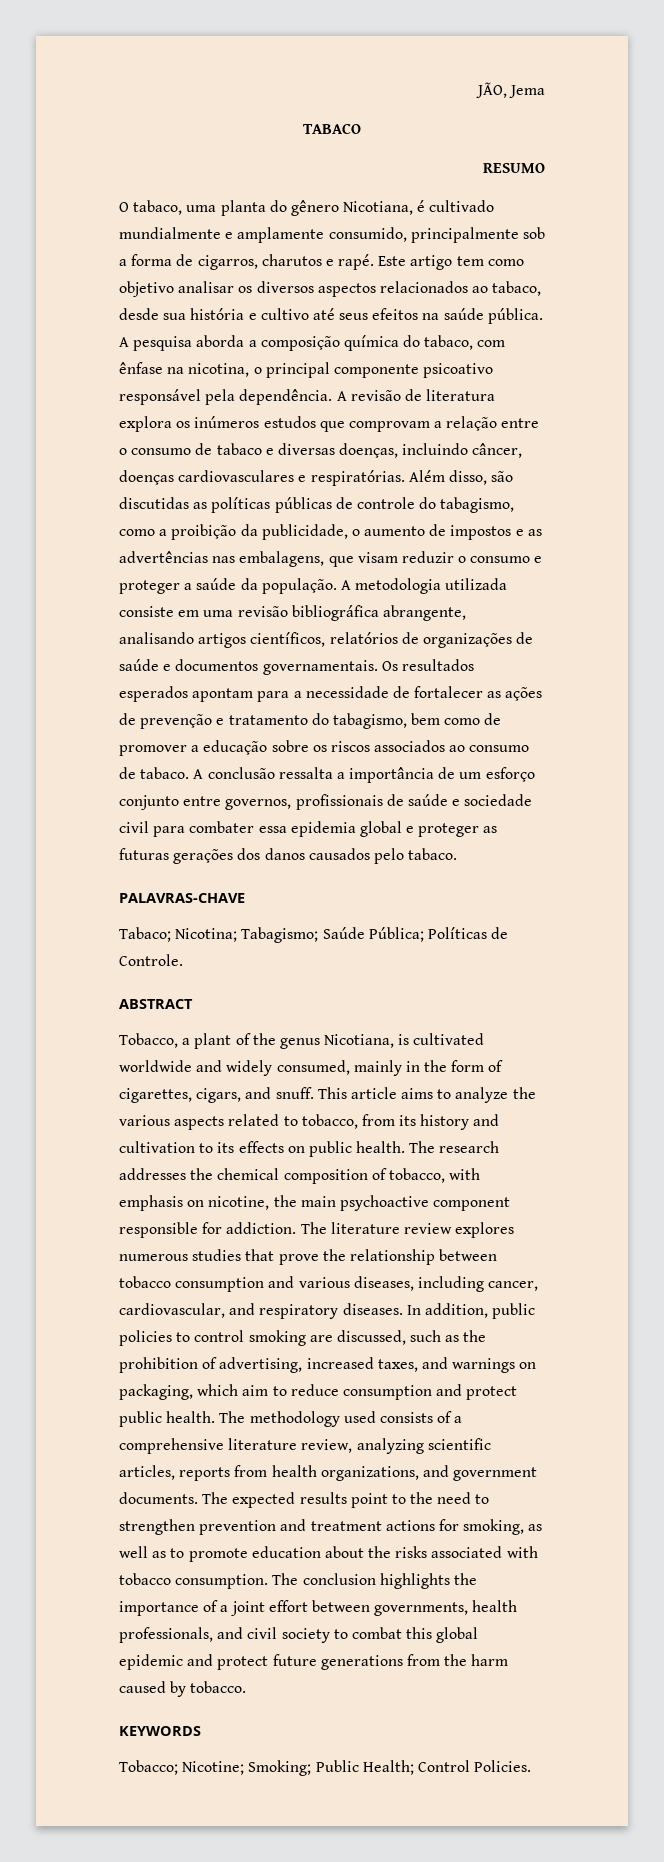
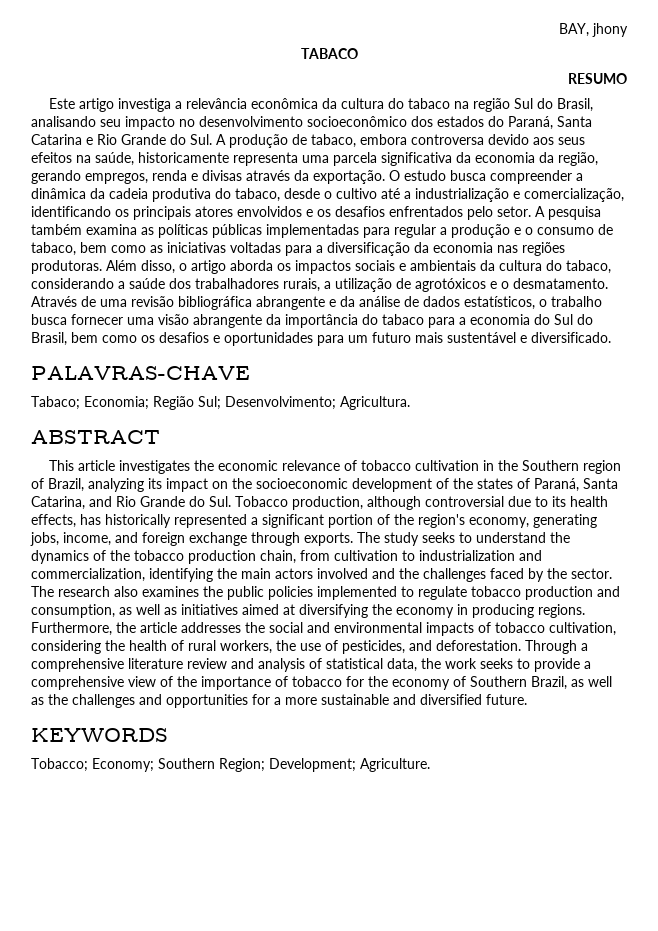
[475,82,545,98] JÃO, Jema -> [559,23,628,37] BAY, jhony
[119,200,495,216] [119,227,545,243] [119,254,524,270] [119,281,542,297] [119,308,543,324] [119,335,506,351] [119,362,494,378] [119,389,496,405] [119,416,540,432] [119,443,523,458] [119,470,514,486] [119,497,515,513] [119,524,542,540] [119,551,543,567] [119,578,508,594] [119,605,466,621] [119,632,534,648] [119,659,474,675] [119,686,543,702] [119,713,502,729] [119,740,530,756] [119,767,535,783] [119,794,533,810] [119,821,498,837] [119,848,458,864] [119,893,245,903] [119,927,509,943] [119,954,183,966] [119,999,193,1009] [119,1033,485,1049] [119,1060,504,1076] [119,1087,536,1103] [119,1114,500,1130] [119,1141,500,1157] [119,1168,481,1184] [119,1195,511,1211] [119,1222,515,1238] [119,1249,498,1265] [119,1276,539,1292] [119,1303,536,1319] [119,1330,487,1346] [119,1357,537,1373] [119,1384,518,1400] [119,1411,463,1427] [119,1438,491,1454] [119,1465,538,1481] [119,1492,490,1508] [119,1519,543,1535] [119,1546,538,1562] [119,1573,477,1589] [119,1600,518,1616] [119,1627,479,1643] [119,1654,509,1670] [119,1681,247,1697] [119,1726,201,1736] [119,1760,532,1776] O tabaco, uma planta do gênero Nicotiana, é cultivado mundialmente e amplamente consumido, principalmente sob a forma de cigarros, charutos e rapé. Este artigo tem como objetivo analisar os diversos aspectos relacionados ao tabaco, desde sua história e cultivo até seus efeitos na saúde pública. A pesquisa aborda a composição química do tabaco, com ênfase na nicotina, o principal componente psicoativo responsável pela dependência. A revisão de literatura explora os inúmeros estudos que comprovam a relação entre o consumo de tabaco e diversas doenças, incluindo câncer, doenças cardiovasculares e respiratórias. Além disso, são discutidas as políticas públicas de controle do tabagismo, como a proibição da publicidade, o aumento de impostos e as advertências nas embalagens, que visam reduzir o consumo e proteger a saúde da população. A metodologia utilizada consiste em uma revisão bibliográfica abrangente, analisando artigos científicos, relatórios de organizações de saúde e documentos governamentais. Os resultados esperados apontam para a necessidade de fortalecer as ações de prevenção e tratamento do tabagismo, bem como de promover a educação sobre os riscos associados ao consumo de tabaco. A conclusão ressalta a importância de um esforço conjunto entre governos, profissionais de saúde e sociedade civil para combater essa epidemia global e proteger as futuras gerações dos danos causados pelo tabaco. // PALAVRAS-CHAVE // Tabaco; Nicotina; Tabagismo; Saúde Pública; Políticas de Controle. // ABSTRACT // Tobacco, a plant of the genus Nicotiana, is cultivated worldwide and widely consumed, mainly in the form of cigarettes, cigars, and snuff. This article aims to analyze the various aspects related to tobacco, from its history and cultivation to its effects on public health. The research addresses the chemical composition of tobacco, with emphasis on nicotine, the main psychoactive component responsible for addiction. The literature review explores numerous studies that prove the relationship between tobacco consumption and various diseases, including cancer, cardiovascular, and respiratory diseases. In addition, public policies to control smoking are discussed, such as the prohibition of advertising, increased taxes, and warnings on packaging, which aim to reduce consumption and protect public health. The methodology used consists of a comprehensive literature review, analyzing scientific articles, reports from health organizations, and government documents. The expected results point to the need to strengthen prevention and treatment actions for smoking, as well as to promote education about the risks associated with tobacco consumption. The conclusion highlights the importance of a joint effort between governments, health professionals, and civil society to combat this global epidemic and protect future generations from the harm caused by tobacco. // KEYWORDS // Tobacco; Nicotine; Smoking; Public Health; Control Policies. -> [49,98,594,112] [31,116,592,130] [31,134,585,148] [31,152,598,166] [31,170,583,184] [31,188,624,202] [31,206,601,220] [31,224,613,238] [31,242,565,256] [31,260,611,274] [31,278,608,292] [31,296,602,310] [31,314,593,328] [31,332,611,346] [31,366,250,380] [31,396,410,410] [31,430,160,444] [49,460,622,474] [31,478,618,492] [31,496,608,510] [31,514,597,528] [30,532,570,546] [31,550,542,564] [31,568,612,582] [31,586,620,600] [31,604,585,618] [31,622,616,636] [31,640,588,654] [31,658,591,672] [31,676,612,690] [31,694,527,708] [31,728,168,742] [31,758,430,772] Este artigo investiga a relevância econômica da cultura do tabaco na região Sul do Brasil, analisando seu impacto no desenvolvimento socioeconômico dos estados do Paraná, Santa Catarina e Rio Grande do Sul. A produção de tabaco, embora controversa devido aos seus efeitos na saúde, historicamente representa uma parcela significativa da economia da região, gerando empregos, renda e divisas através da exportação. O estudo busca compreender a dinâmica da cadeia produtiva do tabaco, desde o cultivo até a industrialização e comercialização, identificando os principais atores envolvidos e os desafios enfrentados pelo setor. A pesquisa também examina as políticas públicas implementadas para regular a produção e o consumo de tabaco, bem como as iniciativas voltadas para a diversificação da economia nas regiões produtoras. Além disso, o artigo aborda os impactos sociais e ambientais da cultura do tabaco, considerando a saúde dos trabalhadores rurais, a utilização de agrotóxicos e o desmatamento. Através de uma revisão bibliográfica abrangente e da análise de dados estatísticos, o trabalho busca fornecer uma visão abrangente da importância do tabaco para a economia do Sul do Brasil, bem como os desafios e oportunidades para um futuro mais sustentável e diversificado. // PALAVRAS-CHAVE // Tabaco; Economia; Região Sul; Desenvolvimento; Agricultura. // ABSTRACT // This article investigates the economic relevance of tobacco cultivation in the Southern region of Brazil, analyzing its impact on the socioeconomic development of the states of Paraná, Santa Catarina, and Rio Grande do Sul. Tobacco production, although controversial due to its health effects, has historically represented a significant portion of the region's economy, generating jobs, income, and foreign exchange through exports. The study seeks to understand the dynamics of the tobacco production chain, from cultivation to industrialization and commercialization, identifying the main actors involved and the challenges faced by the sector. The research also examines the public policies implemented to regulate tobacco production and consumption, as well as initiatives aimed at diversifying the economy in producing regions. Furthermore, the article addresses the social and environmental impacts of tobacco cultivation, considering the health of rural workers, the use of pesticides, and deforestation. Through a comprehensive literature review and analysis of statistical data, the work seeks to provide a comprehensive view of the importance of tobacco for the economy of Southern Brazil, as well as the challenges and opportunities for a more sustainable and diversified future. // KEYWORDS // Tobacco; Economy; Southern Region; Development; Agriculture.

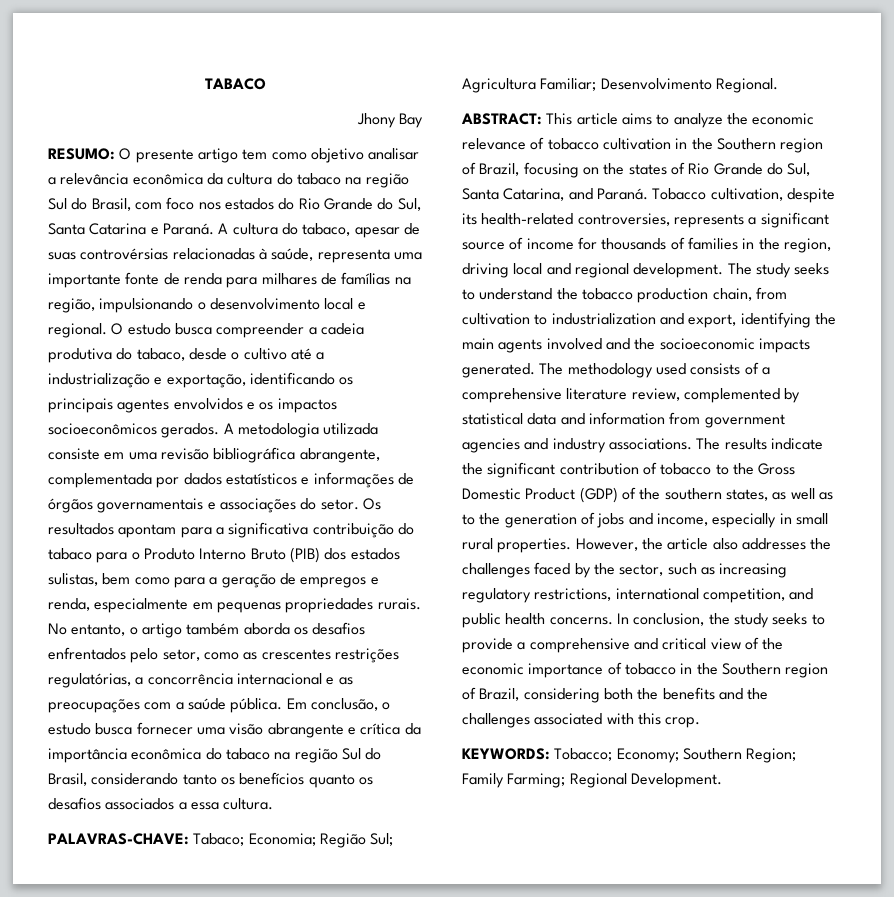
[559,23,628,37] BAY, jhony // -> (204, 84) none
[568,73,627,84] [49,98,172,112] RESUMO // Este artigo investiga -> [356,113,423,128] [48,148,420,163] Jhony Bay // RESUMO: O presente artigo tem como objetivo analisar
[31,116,592,130] [31,134,585,148] [31,152,598,166] [31,170,385,184] analisando seu impacto no desenvolvimento socioeconômico dos estados do Paraná, Santa Catarina e Rio Grande do Sul. A produção de tabaco, embora controversa devido aos seus efeitos na saúde, historicamente representa uma parcela significativa da economia da região, gerando empregos, renda e divisas através da exportação. -> [134,197,421,211] [48,223,420,238] [48,248,422,263] [48,272,411,288] [48,298,366,313] [48,323,107,338] com foco nos estados do Rio Grande do Sul, Santa Catarina e Paraná. A cultura do tabaco, apesar de suas controvérsias relacionadas à saúde, representa uma importante fonte de renda para milhares de famílias na região, impulsionando o desenvolvimento local e regional.
[31,188,105,199] dinâmica da -> (317, 331) none
[524,188,624,202] comercialização, -> [166,374,246,388] exportação,
[195,206,233,217] atores -> [117,399,170,413] agentes
[335,206,601,220] [31,224,613,238] [31,242,565,256] [31,260,611,274] [31,278,608,292] [31,296,602,310] desafios enfrentados pelo setor. A pesquisa também examina as políticas públicas implementadas para regular a produção e o consumo de tabaco, bem como as iniciativas voltadas para a diversificação da economia nas regiões produtoras. Além disso, o artigo aborda os impactos sociais e ambientais da cultura do tabaco, considerando a saúde dos trabalhadores rurais, a utilização de agrotóxicos e o desmatamento. Através de uma revisão bibliográfica abrangente e da análise de dados estatísticos, o trabalho -> [277,398,337,413] [48,423,379,438] [48,447,380,463] [48,472,414,488] [48,498,381,513] [48,522,414,538] [48,547,400,563] [48,573,379,588] [48,598,421,613] [48,622,366,638] [48,647,399,663] [48,673,353,688] [48,698,391,713] [48,723,91,735] impactos socioeconômicos gerados. A metodologia utilizada consiste em uma revisão bibliográfica abrangente, complementada por dados estatísticos e informações de órgãos governamentais e associações do setor. Os resultados apontam para a significativa contribuição do tabaco para o Produto Interno Bruto (PIB) dos estados sulistas, bem como para a geração de empregos e renda, especialmente em pequenas propriedades rurais. No entanto, o artigo também aborda os desafios enfrentados pelo setor, como as crescentes restrições regulatórias, a concorrência internacional e as preocupações com a saúde pública. Em conclusão, o estudo
(262, 321) none -> [347,723,401,735] e crítica
[362,314,593,328] [31,332,611,346] [31,366,250,380] [31,396,410,410] [31,430,160,444] [49,460,191,474] do tabaco para a economia do Sul do Brasil, bem como os desafios e oportunidades para um futuro mais sustentável e diversificado. // PALAVRAS-CHAVE // Tabaco; Economia; Região Sul; Desenvolvimento; Agricultura. // ABSTRACT // This article investigates -> [131,748,382,763] [48,772,373,788] [48,797,274,810] [48,833,394,848] [462,78,778,93] [461,113,723,128] econômica do tabaco na região Sul do Brasil, considerando tanto os benefícios quanto os desafios associados a essa cultura. // PALAVRAS-CHAVE: Tabaco; Economia; Região Sul; Agricultura Familiar; Desenvolvimento Regional. // ABSTRACT: This article aims to analyze
[88,478,618,492] [31,496,608,510] [31,514,597,528] [30,532,353,546] analyzing its impact on the socioeconomic development of the states of Paraná, Santa Catarina, and Rio Grande do Sul. Tobacco production, although controversial due to its health effects, has historically represented a significant portion of the region's economy, generating jobs, income, and foreign exchange through exports. -> [523,162,811,178] [462,188,835,203] [462,212,829,228] [462,237,831,253] [462,263,724,278] focusing on the states of Rio Grande do Sul, Santa Catarina, and Paraná. Tobacco cultivation, despite its health-related controversies, represents a significant source of income for thousands of families in the region, driving local and regional development.
[31,550,130,564] dynamics of the -> (578, 294) none
[31,568,145,582] commercialization, -> [688,314,737,328] export,
[275,568,313,579] actors -> [498,339,543,353] agents
[423,568,612,582] [31,586,620,600] [31,604,585,618] [31,622,616,636] [31,640,588,654] [31,658,477,672] challenges faced by the sector. The research also examines the public policies implemented to regulate tobacco production and consumption, as well as initiatives aimed at diversifying the economy in producing regions. Furthermore, the article addresses the social and environmental impacts of tobacco cultivation, considering the health of rural workers, the use of pesticides, and deforestation. Through a comprehensive literature review and analysis of statistical data, the work -> [659,338,810,353] [462,362,770,378] [462,388,801,403] [462,412,785,428] [462,438,823,453] [462,462,796,478] [462,487,833,503] [462,512,828,528] [462,538,832,553] [462,562,788,578] [462,588,814,603] [462,613,769,628] socioeconomic impacts generated. The methodology used consists of a comprehensive literature review, complemented by statistical data and information from government agencies and industry associations. The results indicate the significant contribution of tobacco to the Gross Domestic Product (GDP) of the southern states, as well as to the generation of jobs and income, especially in small rural properties. However, the article also addresses the challenges faced by the sector, such as increasing regulatory restrictions, international competition, and public health concerns. In conclusion, the study
(124, 683) none -> [633,638,707,650] and critical
(197, 681) none -> [462,663,524,675] economic
[346,676,612,690] [31,694,527,708] [31,728,168,742] [31,758,430,772] for the economy of Southern Brazil, as well as the challenges and opportunities for a more sustainable and diversified future. // KEYWORDS // Tobacco; Economy; Southern Region; Development; Agriculture. -> [680,663,829,678] [462,687,769,703] [462,713,701,728] [462,748,797,763] [462,773,722,788] in the Southern region of Brazil, considering both the benefits and the challenges associated with this crop. // KEYWORDS: Tobacco; Economy; Southern Region; Family Farming; Regional Development.

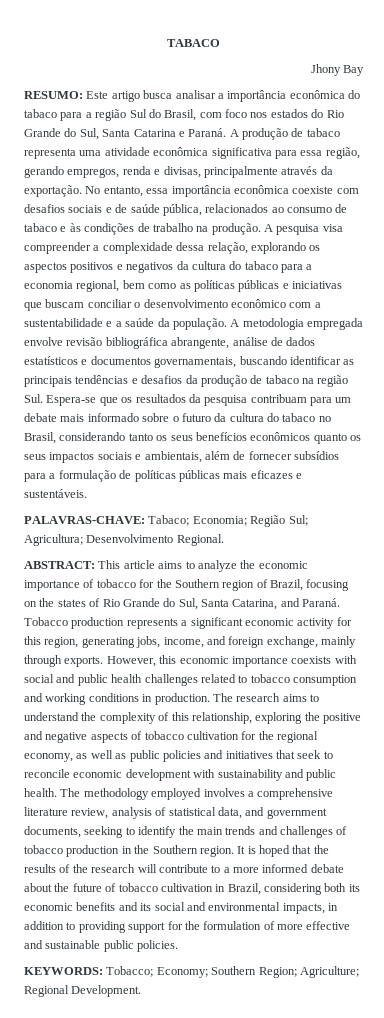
[119,148,420,163] [48,173,362,185] O presente artigo tem como objetivo analisar a relevância econômica da cultura do tabaco na -> [86,90,360,102] [24,109,92,121] Este artigo busca analisar a importância econômica do tabaco para a
[232,223,420,238] [48,248,422,263] [48,272,411,288] [48,298,366,313] [48,323,364,338] [48,348,325,363] [48,372,354,388] [48,398,337,413] [48,423,379,438] [48,448,157,460] cultura do tabaco, apesar de suas controvérsias relacionadas à saúde, representa uma importante fonte de renda para milhares de famílias na região, impulsionando o desenvolvimento local e regional. O estudo busca compreender a cadeia produtiva do tabaco, desde o cultivo até a industrialização e exportação, identificando os principais agentes envolvidos e os impactos socioeconômicos gerados. A metodologia utilizada consiste em uma -> [242,128,340,140] [24,147,360,159] [24,166,333,178] [24,185,359,197] [24,204,348,216] [24,223,343,235] [24,242,321,254] [24,261,313,273] [24,280,342,292] [24,299,321,311] [24,318,363,330] [24,337,63,346] produção de tabaco representa uma atividade econômica significativa para essa região, gerando empregos, renda e divisas, principalmente através da exportação. No entanto, essa importância econômica coexiste com desafios sociais e de saúde pública, relacionados ao consumo de tabaco e às condições de trabalho na produção. A pesquisa visa compreender a complexidade dessa relação, explorando os aspectos positivos e negativos da cultura do tabaco para a economia regional, bem como as políticas públicas e iniciativas que buscam conciliar o desenvolvimento econômico com a sustentabilidade e a saúde da população. A metodologia empregada envolve
[48,473,180,488] complementada por -> [232,337,283,346] análise de
[313,472,414,488] [48,498,381,513] [48,522,414,538] [48,547,400,563] [48,573,379,588] [48,598,421,613] [48,622,366,638] [48,647,399,663] [48,673,353,688] [48,698,391,713] [48,722,421,738] [48,748,382,763] [48,772,373,788] [48,797,274,810] informações de órgãos governamentais e associações do setor. Os resultados apontam para a significativa contribuição do tabaco para o Produto Interno Bruto (PIB) dos estados sulistas, bem como para a geração de empregos e renda, especialmente em pequenas propriedades rurais. No entanto, o artigo também aborda os desafios enfrentados pelo setor, como as crescentes restrições regulatórias, a concorrência internacional e as preocupações com a saúde pública. Em conclusão, o estudo busca fornecer uma visão abrangente e crítica da importância econômica do tabaco na região Sul do Brasil, considerando tanto os benefícios quanto os desafios associados a essa cultura. -> [90,356,355,368] [24,375,349,387] [24,394,352,406] [24,413,331,422] [24,432,361,444] [24,451,339,463] [24,470,302,482] [24,489,87,498] documentos governamentais, buscando identificar as principais tendências e desafios da produção de tabaco na região Sul. Espera-se que os resultados da pesquisa contribuam para um debate mais informado sobre o futuro da cultura do tabaco no Brasil, considerando tanto os seus benefícios econômicos quanto os seus impactos sociais e ambientais, além de fornecer subsídios para a formulação de políticas públicas mais eficazes e sustentáveis.
[462,78,597,93] Agricultura Familiar; -> [24,534,83,546] Agricultura;
[462,137,688,150] relevance of tobacco cultivation in -> [24,579,155,591] importance of tobacco for
[710,188,835,203] [462,212,829,228] [462,237,831,253] [462,263,830,278] [462,287,787,303] [462,312,836,328] [462,338,810,353] [462,362,770,378] [462,388,801,403] [462,412,785,428] [462,438,823,453] [462,462,796,478] [462,487,833,503] [462,512,828,528] [462,538,832,553] [462,562,788,578] [462,588,814,603] [462,613,825,628] [462,637,784,653] [462,662,829,678] [462,687,769,703] [462,713,701,728] cultivation, despite its health-related controversies, represents a significant source of income for thousands of families in the region, driving local and regional development. The study seeks to understand the tobacco production chain, from cultivation to industrialization and export, identifying the main agents involved and the socioeconomic impacts generated. The methodology used consists of a comprehensive literature review, complemented by statistical data and information from government agencies and industry associations. The results indicate the significant contribution of tobacco to the Gross Domestic Product (GDP) of the southern states, as well as to the generation of jobs and income, especially in small rural properties. However, the article also addresses the challenges faced by the sector, such as increasing regulatory restrictions, international competition, and public health concerns. In conclusion, the study seeks to provide a comprehensive and critical view of the economic importance of tobacco in the Southern region of Brazil, considering both the benefits and the challenges associated with this crop. -> [71,617,352,629] [24,636,356,648] [24,655,357,667] [24,674,357,686] [24,693,319,705] [24,712,361,724] [24,731,318,743] [24,750,333,762] [24,769,337,781] [24,788,334,800] [24,807,327,819] [24,826,348,838] [24,845,329,857] [24,864,344,873] [24,883,360,895] [24,902,338,914] [24,921,351,933] [24,940,179,952] production represents a significant economic activity for this region, generating jobs, income, and foreign exchange, mainly through exports. However, this economic importance coexists with social and public health challenges related to tobacco consumption and working conditions in production. The research aims to understand the complexity of this relationship, exploring the positive and negative aspects of tobacco cultivation for the regional economy, as well as public policies and initiatives that seek to reconcile economic development with sustainability and public health. The methodology employed involves a comprehensive literature review, analysis of statistical data, and government documents, seeking to identify the main trends and challenges of tobacco production in the Southern region. It is hoped that the results of the research will contribute to a more informed debate about the future of tobacco cultivation in Brazil, considering both its economic benefits and its social and environmental impacts, in addition to providing support for the formulation of more effective and sustainable public policies.
[462,773,566,788] Family Farming; -> [299,966,359,978] Agriculture;

